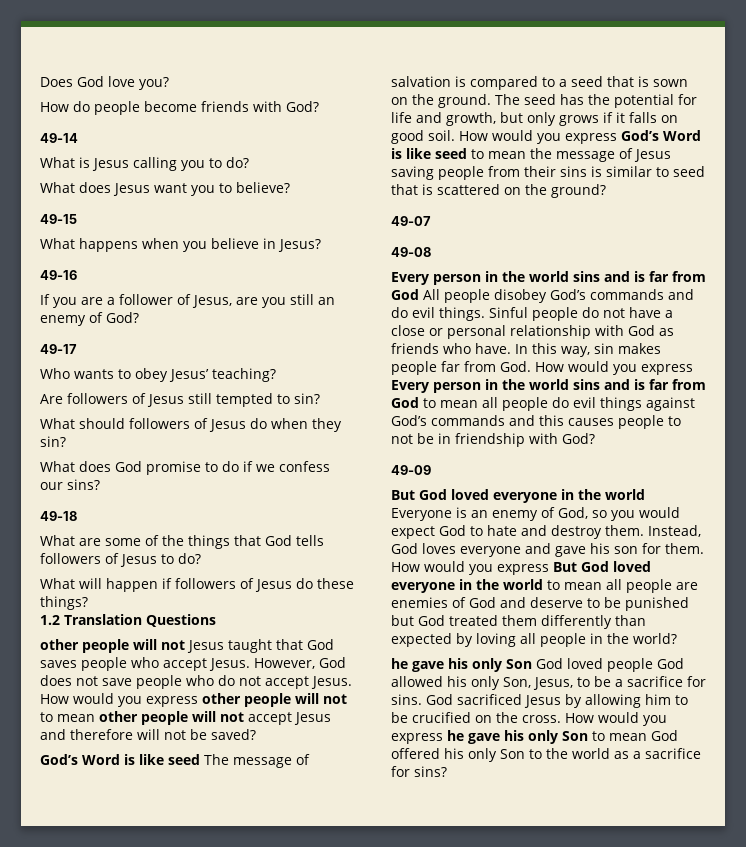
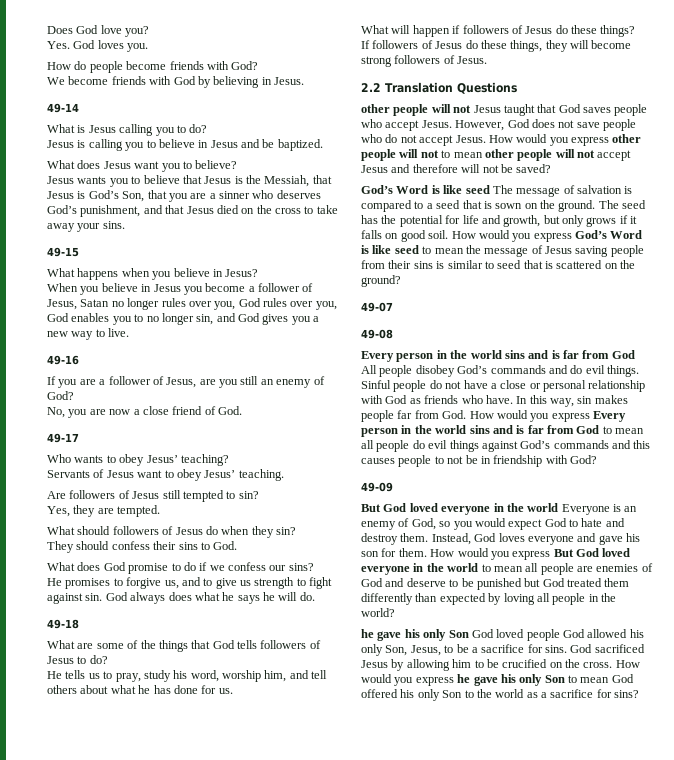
(169, 83) none -> [47,40,149,52] // Yes. God loves you.
(319, 106) none -> [47,76,304,88] // We become friends with God by believing in Jesus.
(249, 162) none -> [47,139,323,151] // Jesus is calling you to believe in Jesus and be baptized.
(290, 187) none -> [47,175,332,187] [47,190,321,202] [47,205,338,217] [47,221,125,232] // Jesus wants you to believe that Jesus is the Messiah, that Jesus is God’s Son, that you are a sinner who deserves God’s punishment, and that Jesus died on the cross to take away your sins.
(321, 245) none -> [47,283,314,295] [47,298,337,310] [47,313,320,325] [47,328,130,340] // When you believe in Jesus you become a follower of Jesus, Satan no longer rules over you, God rules over you, God enables you to no longer sin, and God gives you a new way to live.
(139, 317) none -> [47,406,242,418] // No, you are now a close friend of God.
(276, 375) none -> [47,469,284,481] // Servants of Jesus want to obey Jesus’ teaching.
(320, 398) none -> [47,505,161,517] // Yes, they are tempted.
(66, 441) none -> [47,541,238,553] // They should confess their sins to God.
(100, 484) none -> [47,577,333,589] [47,592,315,604] // He promises to forgive us, and to give us strength to fight against sin. God always does what he says he will do.
(201, 558) none -> [47,670,328,682] [47,685,233,694] // He tells us to pray, study his word, worship him, and tell others about what he has done for us.
[40,615,60,625] 1.2 -> [361,40,632,52] [361,55,488,67] [361,83,381,92] If followers of Jesus do these things, they will become strong followers of Jesus. // 2.2

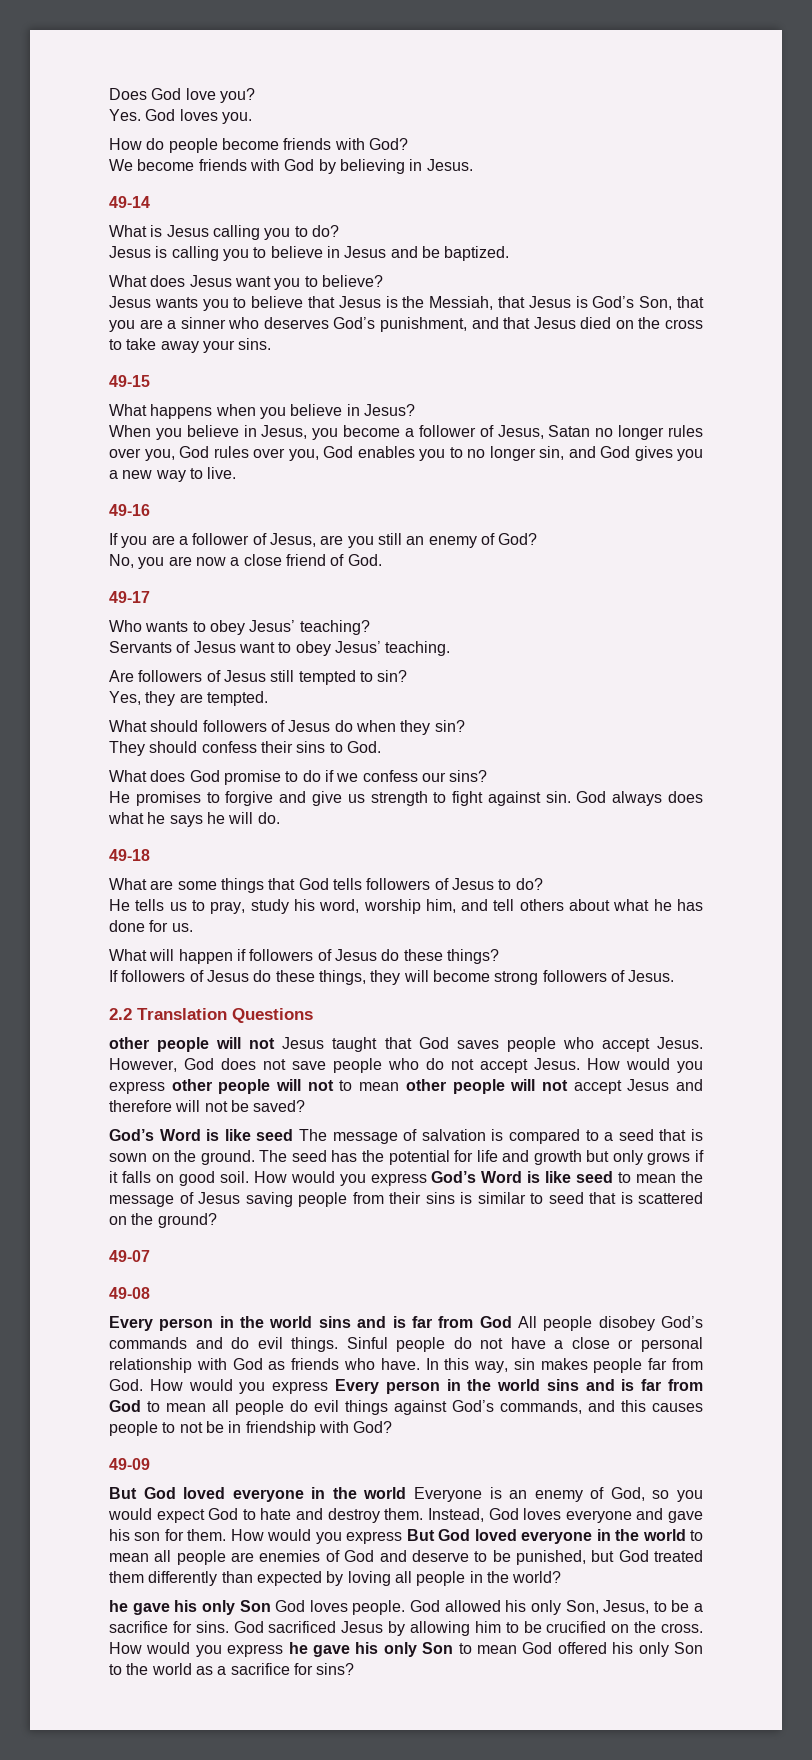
[153,284,181,292] Jesus -> [261,425,308,439] Jesus,
[164,577,213,589] us, and to -> [279,791,307,803] and
[127,640,156,649] of the -> (217, 885) none
[503,215,541,227] growth, -> [533,1150,582,1165] growth
[553,440,609,449] commands -> [500,1400,582,1414] commands,
[476,578,522,590] punished -> [515,1550,586,1565] punished,
[496,629,560,641] loved people -> [309,1600,406,1615] loves people.

